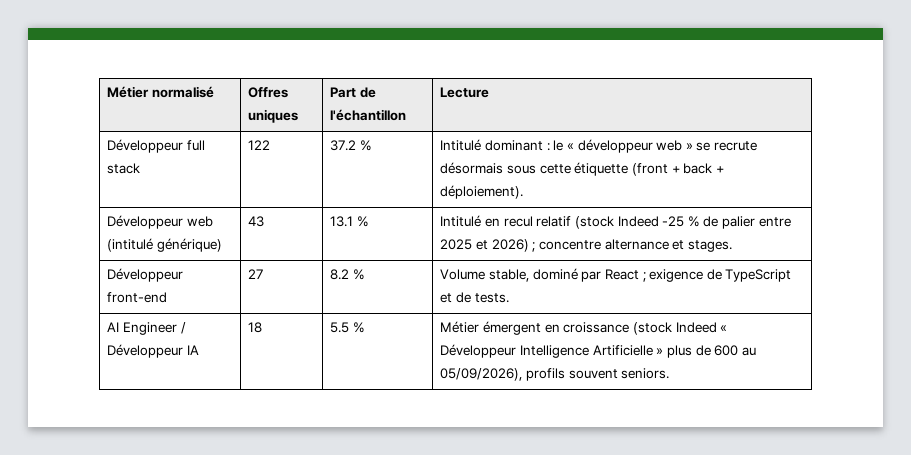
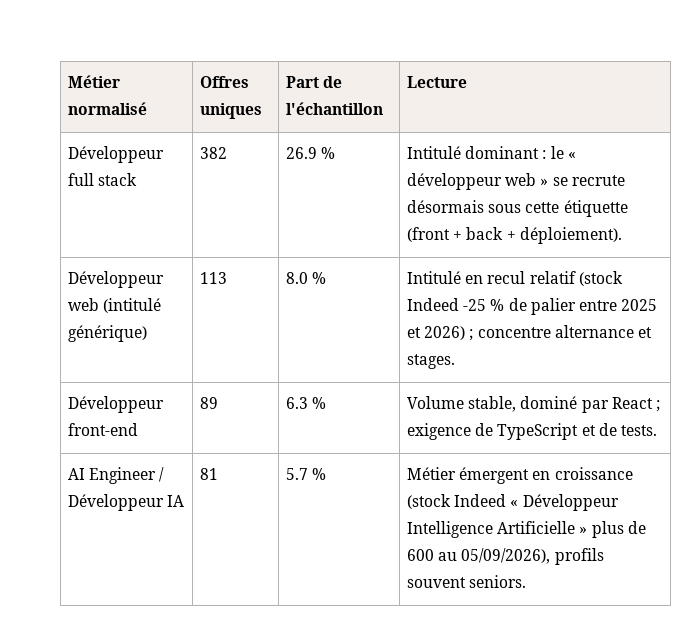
[248,140,271,150] [330,140,357,151] 122 | 37.2 -> [200,147,228,159] [286,147,318,159] 382 | 26.9
[248,216,265,227] [330,216,354,227] 43 | 13.1 -> [200,272,228,284] [286,272,309,284] 113 | 8.0
[248,269,264,279] [330,269,350,280] 27 | 8.2 -> [200,397,219,409] [286,397,309,409] 89 | 6.3
[248,322,263,333] [330,322,350,333] 18 | 5.5 -> [200,468,219,480] [286,468,309,480] 81 | 5.7

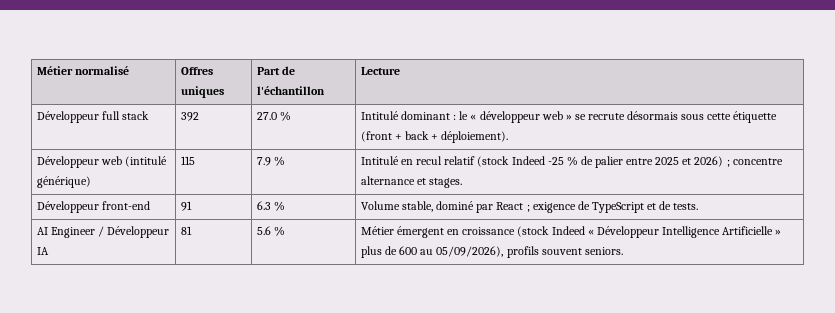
[200,147,228,159] [286,147,318,159] 382 | 26.9 -> [181,112,200,121] [257,112,278,120] 392 | 27.0
[200,272,228,284] [286,272,309,284] 113 | 8.0 -> [181,156,196,165] [257,157,272,166] 115 | 7.9
[200,397,219,409] 89 -> [181,201,193,211] 91
[286,468,309,480] 5.7 -> [257,226,272,235] 5.6

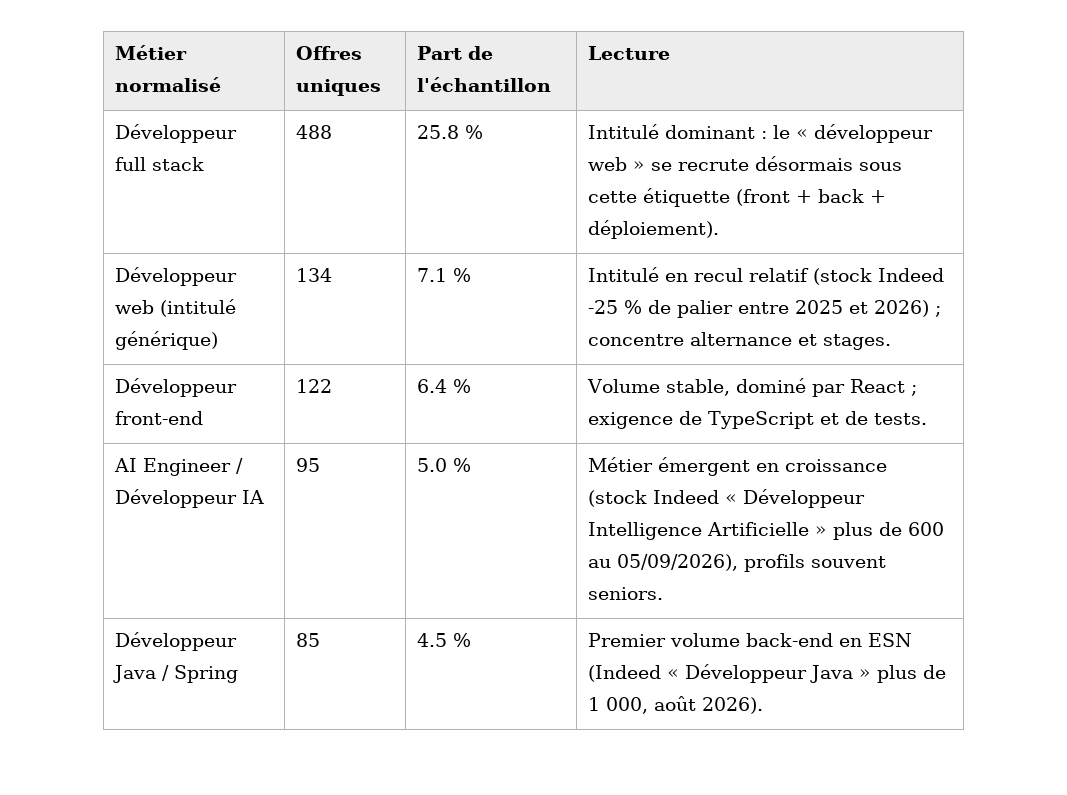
[181,112,200,121] [257,112,278,120] 392 | 27.0 -> [296,125,333,139] [417,125,460,139] 488 | 25.8
[181,156,196,165] [257,157,272,166] 115 | 7.9 -> [296,268,333,282] [417,268,448,282] 134 | 7.1
[181,201,193,211] [257,201,272,210] 91 | 6.3 -> [296,379,333,393] [417,379,448,393] 122 | 6.4
[181,226,193,235] [257,226,272,235] 81 | 5.6 -> [296,458,321,472] [417,458,448,472] 95 | 5.0
(623, 251) none -> [115,632,238,651] [113,665,239,683] [296,633,321,647] [417,633,472,647] [588,633,913,647] [588,664,947,683] [588,696,764,714] // Développeur Java / Spring | 85 | 4.5 % | Premier volume back-end en ESN (Indeed « Développeur Java » plus de 1 000, août 2026).

